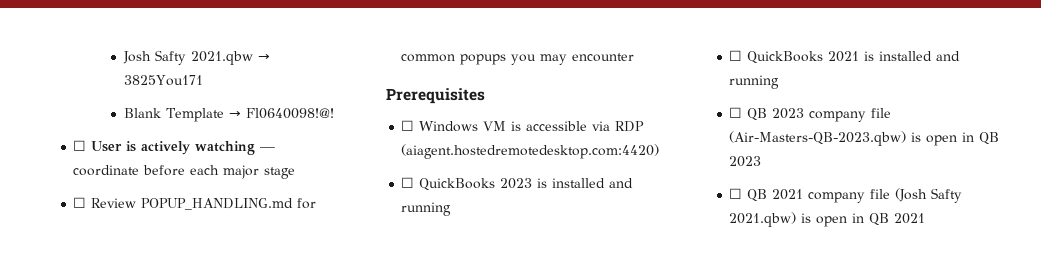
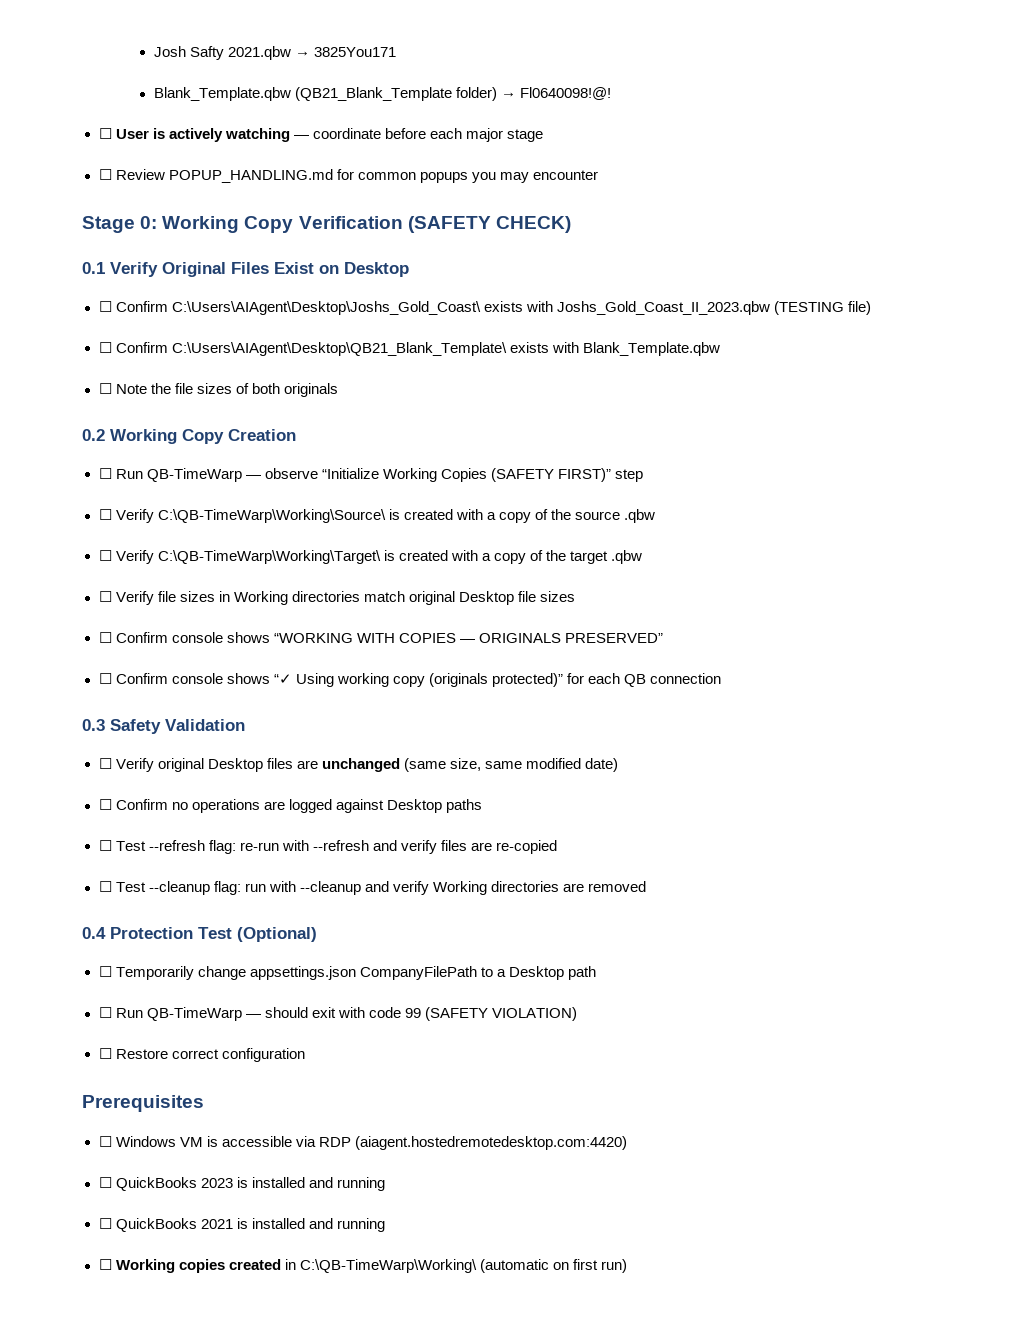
[123,108,224,122] Blank Template -> [153,87,498,101] Blank_Template.qbw (QB21_Blank_Template folder)
(635, 57) none -> [82,216,571,233] [82,262,409,277] [98,301,871,315] [98,342,720,356] [98,383,338,397] [82,429,296,444] [98,468,643,482] [98,509,656,523] [98,550,643,564] [98,591,576,605] [98,632,663,643] [98,673,722,687] [82,719,245,734] [98,758,619,772] [98,799,482,813] [98,840,558,854] [98,881,647,895] [82,927,317,942] [98,966,596,980] [98,1007,577,1021] [98,1048,305,1062] // Stage 0: Working Copy Verification (SAFETY CHECK) // 0.1 Verify Original Files Exist on Desktop // ☐ Confirm C:\Users\AIAgent\Desktop\Joshs_Gold_Coast\ exists with Joshs_Gold_Coast_II_2023.qbw (TESTING file) // ☐ Confirm C:\Users\AIAgent\Desktop\QB21_Blank_Template\ exists with Blank_Template.qbw // ☐ Note the file sizes of both originals // 0.2 Working Copy Creation // ☐ Run QB-TimeWarp — observe “Initialize Working Copies (SAFETY FIRST)” step // ☐ Verify C:\QB-TimeWarp\Working\Source\ is created with a copy of the source .qbw // ☐ Verify C:\QB-TimeWarp\Working\Target\ is created with a copy of the target .qbw // ☐ Verify file sizes in Working directories match original Desktop file sizes // ☐ Confirm console shows “WORKING WITH COPIES — ORIGINALS PRESERVED” // ☐ Confirm console shows “✓ Using working copy (originals protected)” for each QB connection // 0.3 Safety Validation // ☐ Verify original Desktop files are unchanged (same size, same modified date) // ☐ Confirm no operations are logged against Desktop paths // ☐ Test --refresh flag: re-run with --refresh and verify files are re-copied // ☐ Test --cleanup flag: run with --cleanup and verify Working directories are removed // 0.4 Protection Test (Optional) // ☐ Temporarily change appsettings.json CompanyFilePath to a Desktop path // ☐ Run QB-TimeWarp — should exit with code 99 (SAFETY VIOLATION) // ☐ Restore correct configuration
[747,108,892,122] [729,131,1000,146] [729,156,762,167] [729,188,963,203] [729,212,926,227] QB 2023 company file (Air-Masters-QB-2023.qbw) is open in QB 2023 // ☐ QB 2021 company file (Josh Safty 2021.qbw) is open in QB 2021 -> [115,1259,627,1273] Working copies created in C:\QB-TimeWarp\Working\ (automatic on first run)

